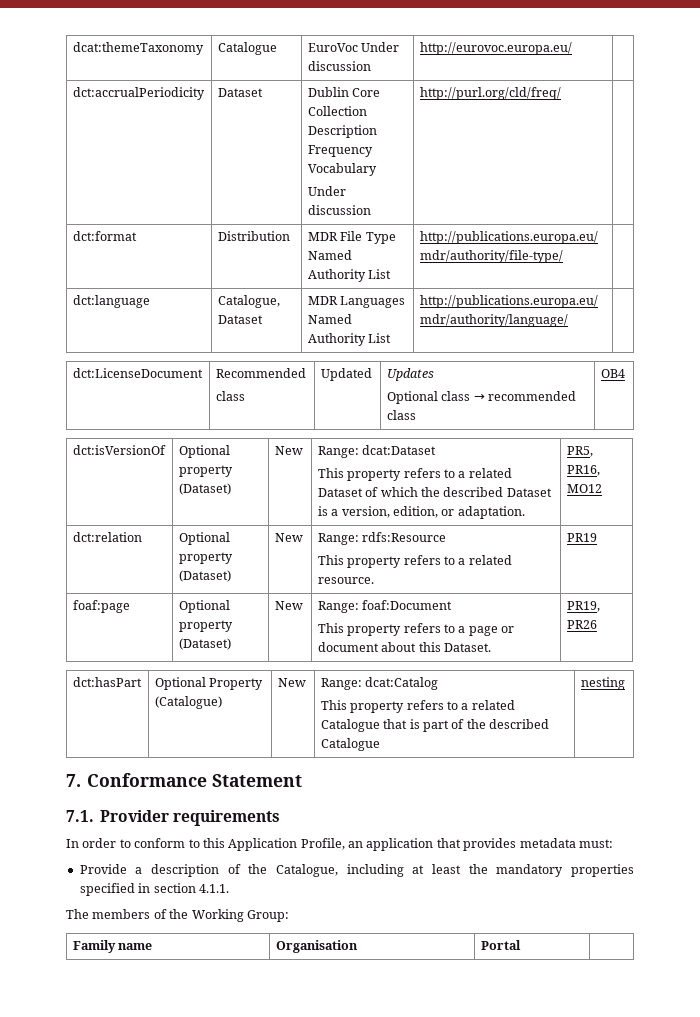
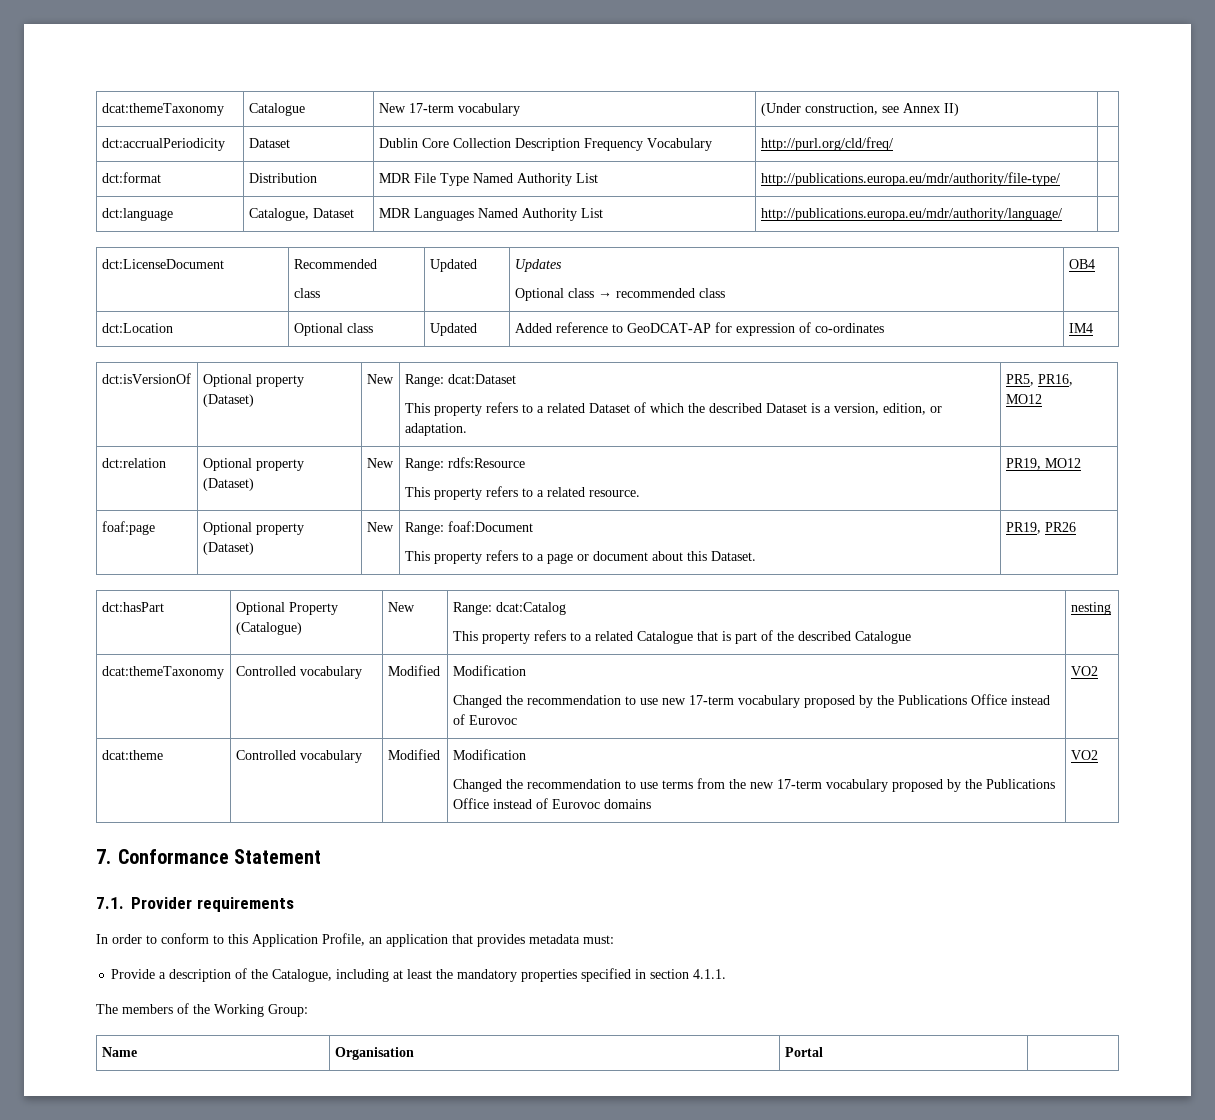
[307,42,400,52] [307,61,371,71] [419,42,572,55] EuroVoc Under discussion | http://eurovoc.europa.eu/ -> [378,103,520,116] [760,103,959,116] New 17-term vocabulary | (Under construction, see Annex II)
[307,186,346,196] [307,205,371,215] // Under discussion -> (712, 144) none
(625, 373) none -> [101,323,173,333] [293,323,373,336] [429,323,477,336] [514,322,884,336] [1068,323,1093,333] // dct:Location | Optional class | Updated | Added reference to GeoDCAT-AP for expression of co-ordinates | IM4
[566,533,597,542] PR19 -> [1005,458,1081,470] PR19, MO12
(625, 683) none -> [101,666,224,679] [235,666,362,679] [387,665,440,676] [452,665,526,676] [452,694,1050,708] [452,714,517,725] [1070,666,1098,676] [101,750,163,760] [235,750,362,763] [387,749,440,760] [452,749,526,760] [452,778,1055,792] [452,798,651,809] [1070,750,1098,760] // dcat:themeTaxonomy | Controlled vocabulary | Modified | Modification // Changed the recommendation to use new 17-term vocabulary proposed by the Publications Office instead of Eurovoc | VO2 // dcat:theme | Controlled vocabulary | Modified | Modification // Changed the recommendation to use terms from the new 17-term vocabulary proposed by the Publications Office instead of Eurovoc domains | VO2
[72,940,153,953] Family name -> [101,1047,137,1057] Name

